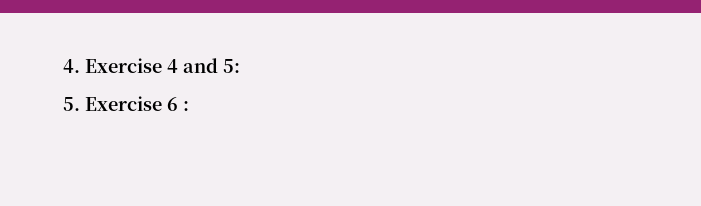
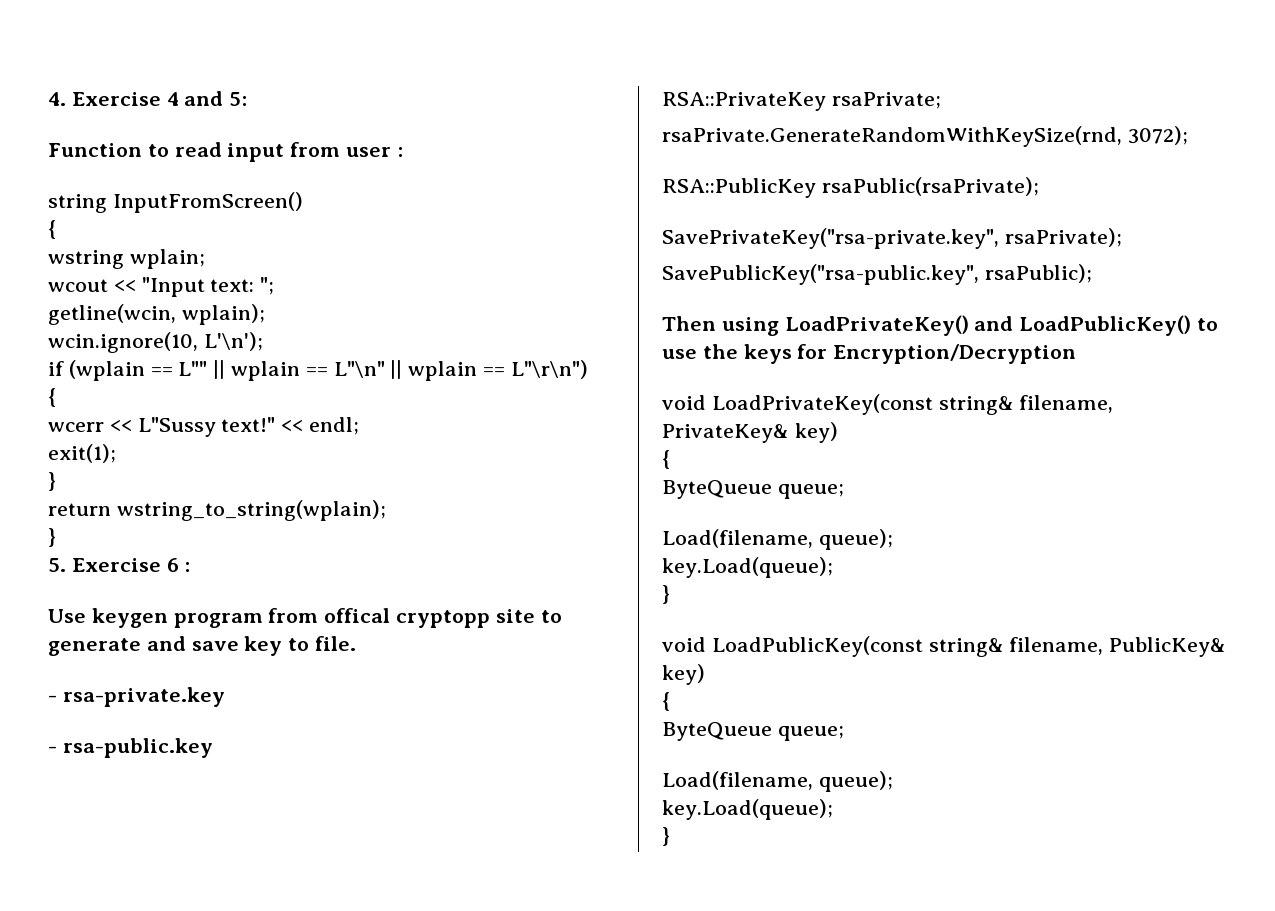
[63,96,189,111] 5. Exercise 6 : -> [48,142,403,162] [48,192,303,213] [48,220,56,239] [48,249,205,269] [48,277,275,297] [48,304,265,325] [48,332,263,353] [48,360,588,381] [48,388,56,407] [48,417,360,437] [48,444,116,463] [48,472,56,491] [48,500,386,521] [48,528,56,547] [48,558,191,572] [48,608,562,628] [48,636,357,656] [48,687,225,707] [48,738,213,758] [662,92,941,111] [662,126,1188,147] [662,177,1039,198] [662,228,1122,249] [662,264,1092,285] [662,315,1219,336] [662,344,1077,364] [662,394,1114,415] [662,422,838,443] [662,450,670,469] [662,480,844,499] [662,529,893,550] [662,557,833,578] [662,585,670,604] [662,636,1227,657] [662,664,705,685] [662,692,670,711] [662,722,844,741] [662,771,893,792] [662,799,833,820] [662,827,670,846] Function to read input from user : // string InputFromScreen() // { // wstring wplain; // wcout << "Input text: "; // getline(wcin, wplain); // wcin.ignore(10, L'\n'); // if (wplain == L"" || wplain == L"\n" || wplain == L"\r\n") // { // wcerr << L"Sussy text!" << endl; // exit(1); // } // return wstring_to_string(wplain); // } // 5. Exercise 6 : // Use keygen program from offical cryptopp site to generate and save key to file. // - rsa-private.key // - rsa-public.key // RSA::PrivateKey rsaPrivate; // rsaPrivate.GenerateRandomWithKeySize(rnd, 3072); // RSA::PublicKey rsaPublic(rsaPrivate); // SavePrivateKey("rsa-private.key", rsaPrivate); // SavePublicKey("rsa-public.key", rsaPublic); // Then using LoadPrivateKey() and LoadPublicKey() to use the keys for Encryption/Decryption // void LoadPrivateKey(const string& filename, PrivateKey& key) // { // ByteQueue queue; // Load(filename, queue); // key.Load(queue); // } // void LoadPublicKey(const string& filename, PublicKey& key) // { // ByteQueue queue; // Load(filename, queue); // key.Load(queue); // }

